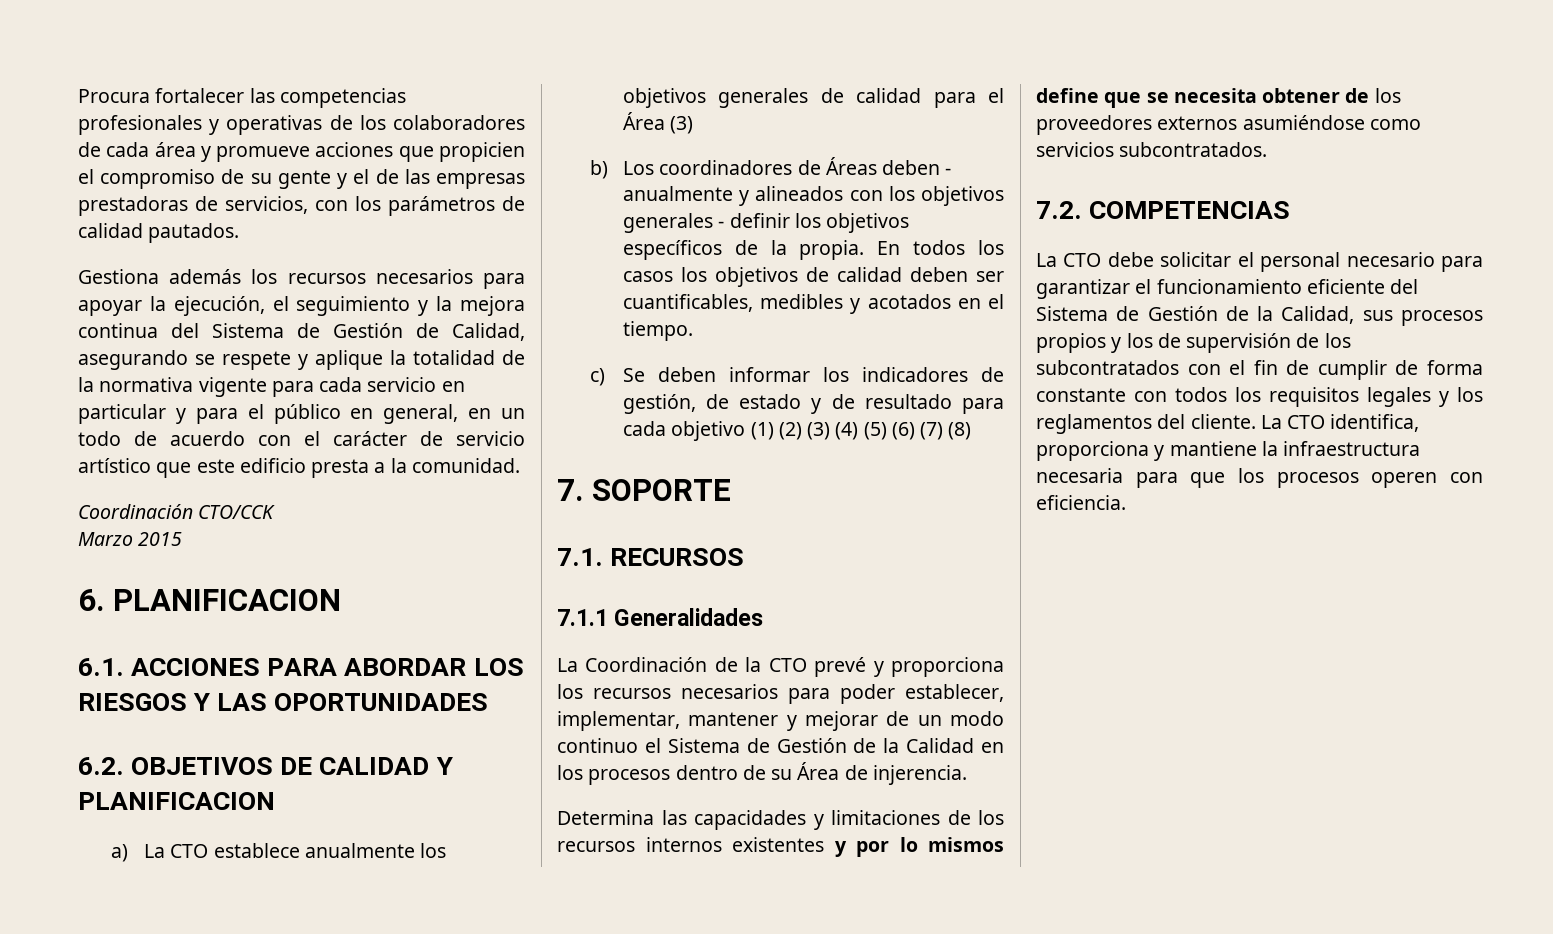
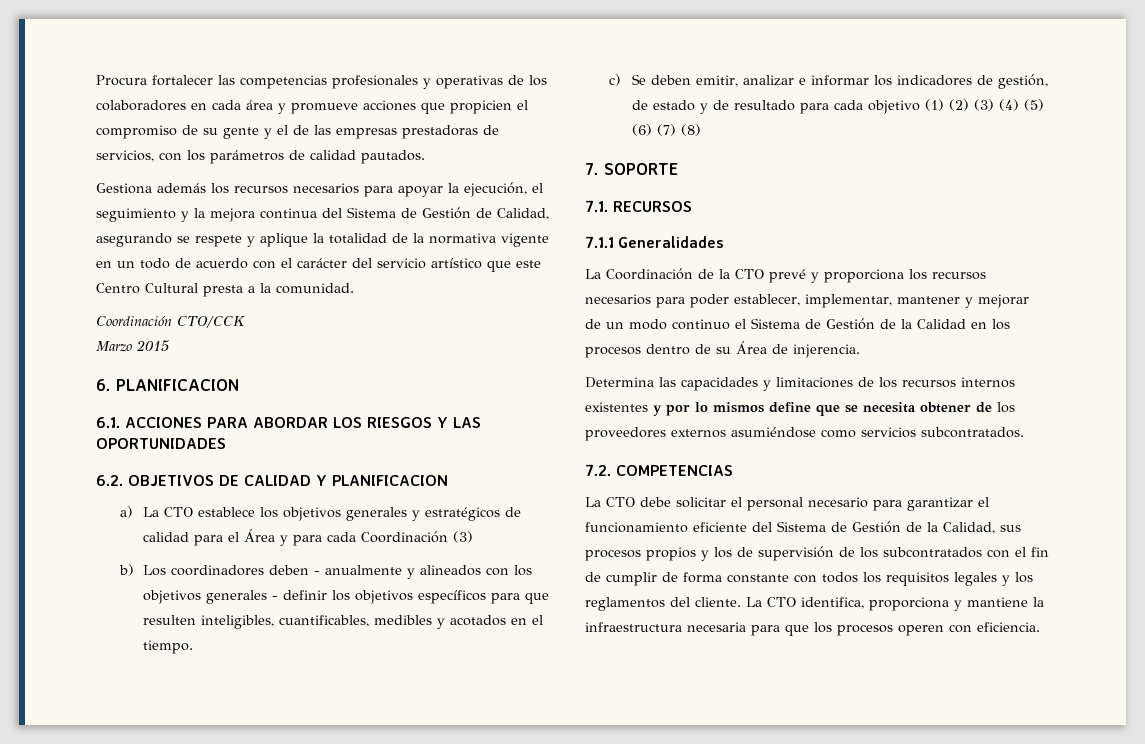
[78,142,101,157] de -> [191,103,207,110] en
[271,377,465,397] [78,404,459,424] para cada servicio en particular y para el público en general, -> (549, 240) none
[420,431,443,446] de -> [352,258,372,268] del
[239,458,306,473] edificio -> [96,283,198,294] Centro Cultural
[304,843,447,858] [622,88,809,108] anualmente los objetivos generales -> [260,507,501,521] los objetivos generales y estratégicos
(665, 121) none -> [280,531,449,546] y para cada Coordinación
[797,157,877,175] de Áreas -> (265, 570) none
[734,240,1004,260] [622,267,1004,287] de la propia. En todos los casos los objetivos de calidad deben ser -> [491,593,550,604] [143,615,275,629] para que resulten inteligibles,
(716, 374) none -> [696,75,807,87] emitir, analizar e

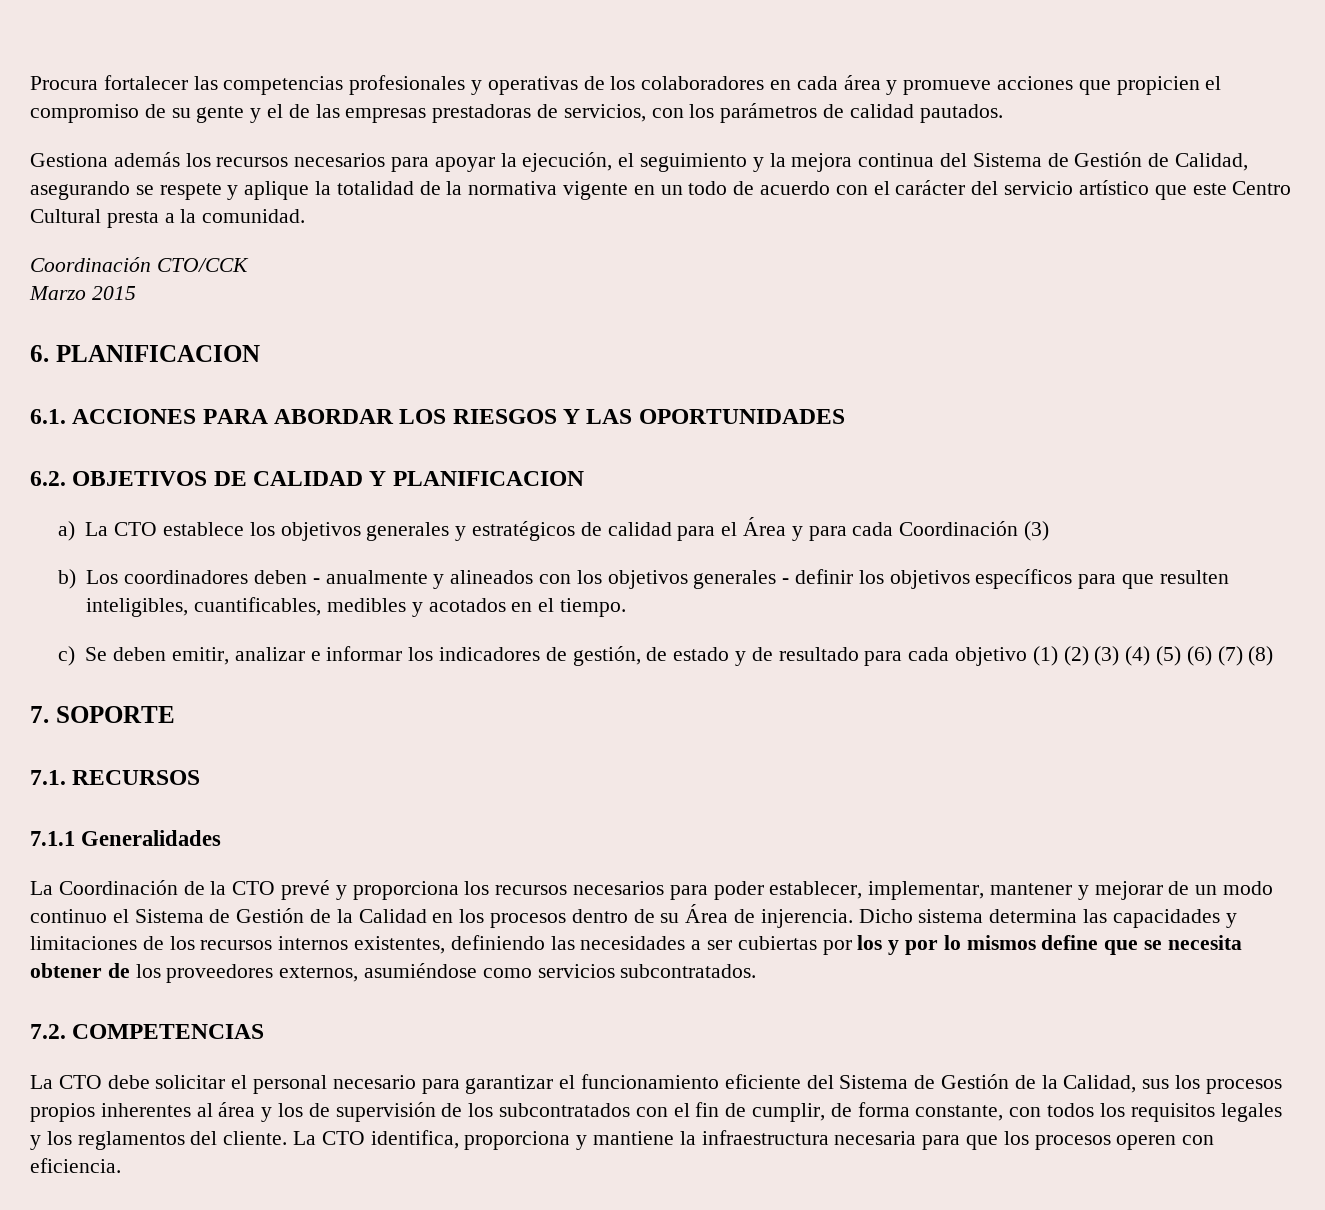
[585,377,654,388] // Determina -> [858,909,1078,923] Dicho sistema determina
[585,402,648,412] existentes -> [354,935,883,955] existentes, definiendo las necesidades a ser cubiertas por los
[671,429,726,438] externos -> [279,966,359,982] externos,
(1021, 528) none -> [1175,1075,1201,1089] los
(696, 554) none -> [100,1102,256,1117] inherentes al área
[606,572,657,586] cumplir -> [752,1103,826,1122] cumplir,
[727,574,789,583] constante -> [915,1105,1004,1121] constante,

